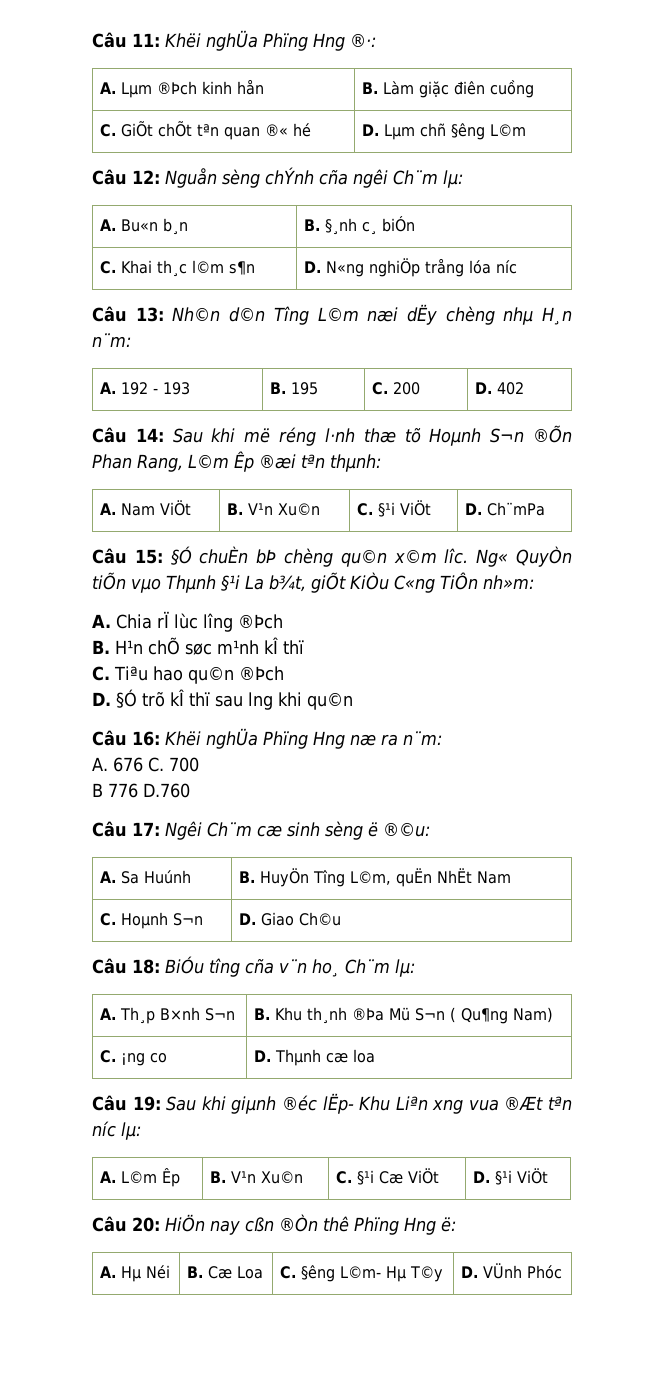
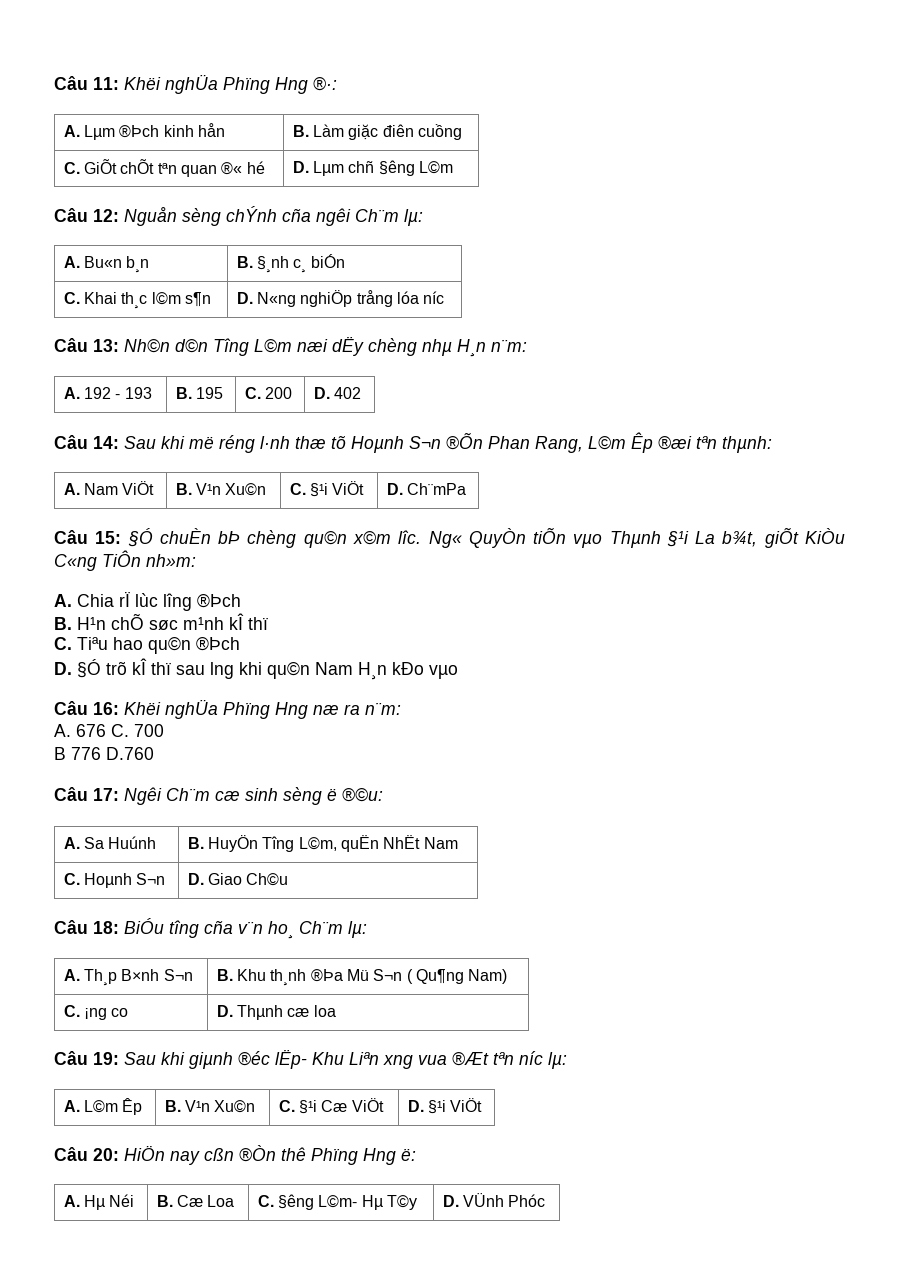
(353, 701) none -> [315,662,458,680] Nam H¸n kÐo vµo

